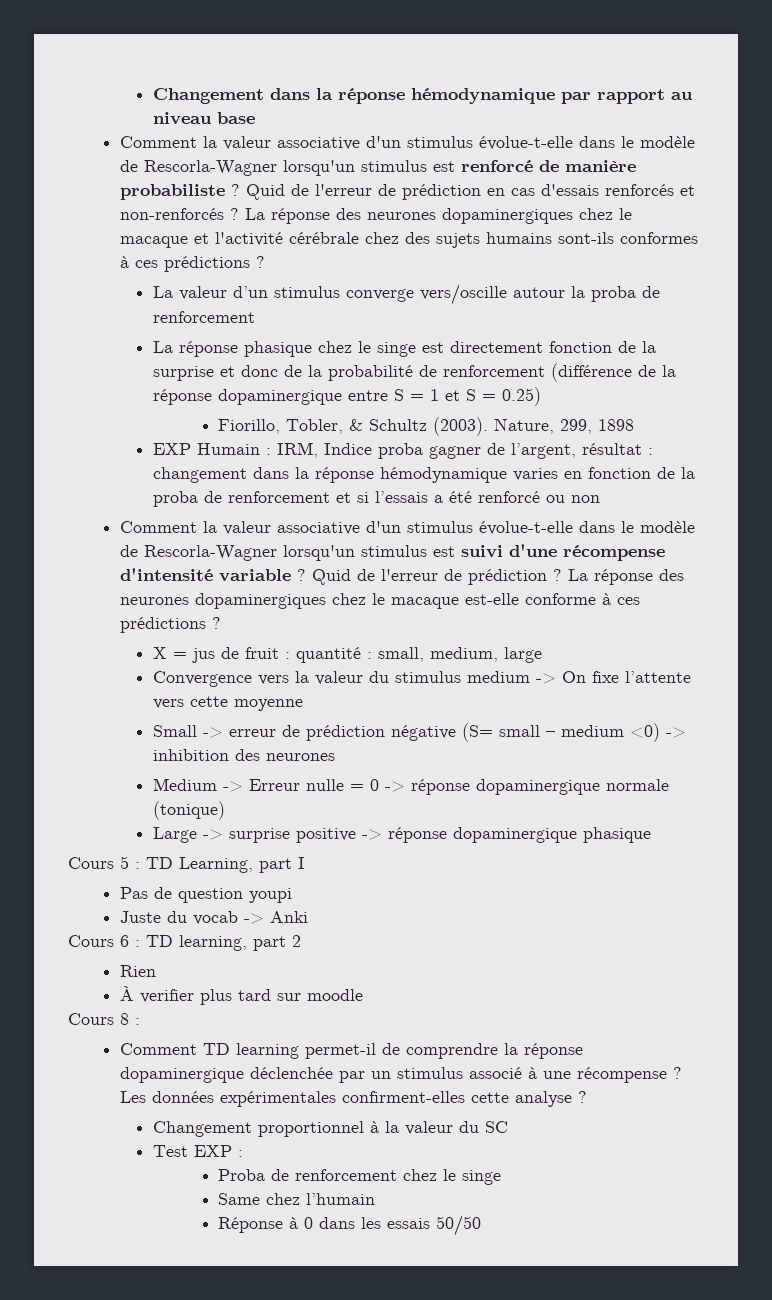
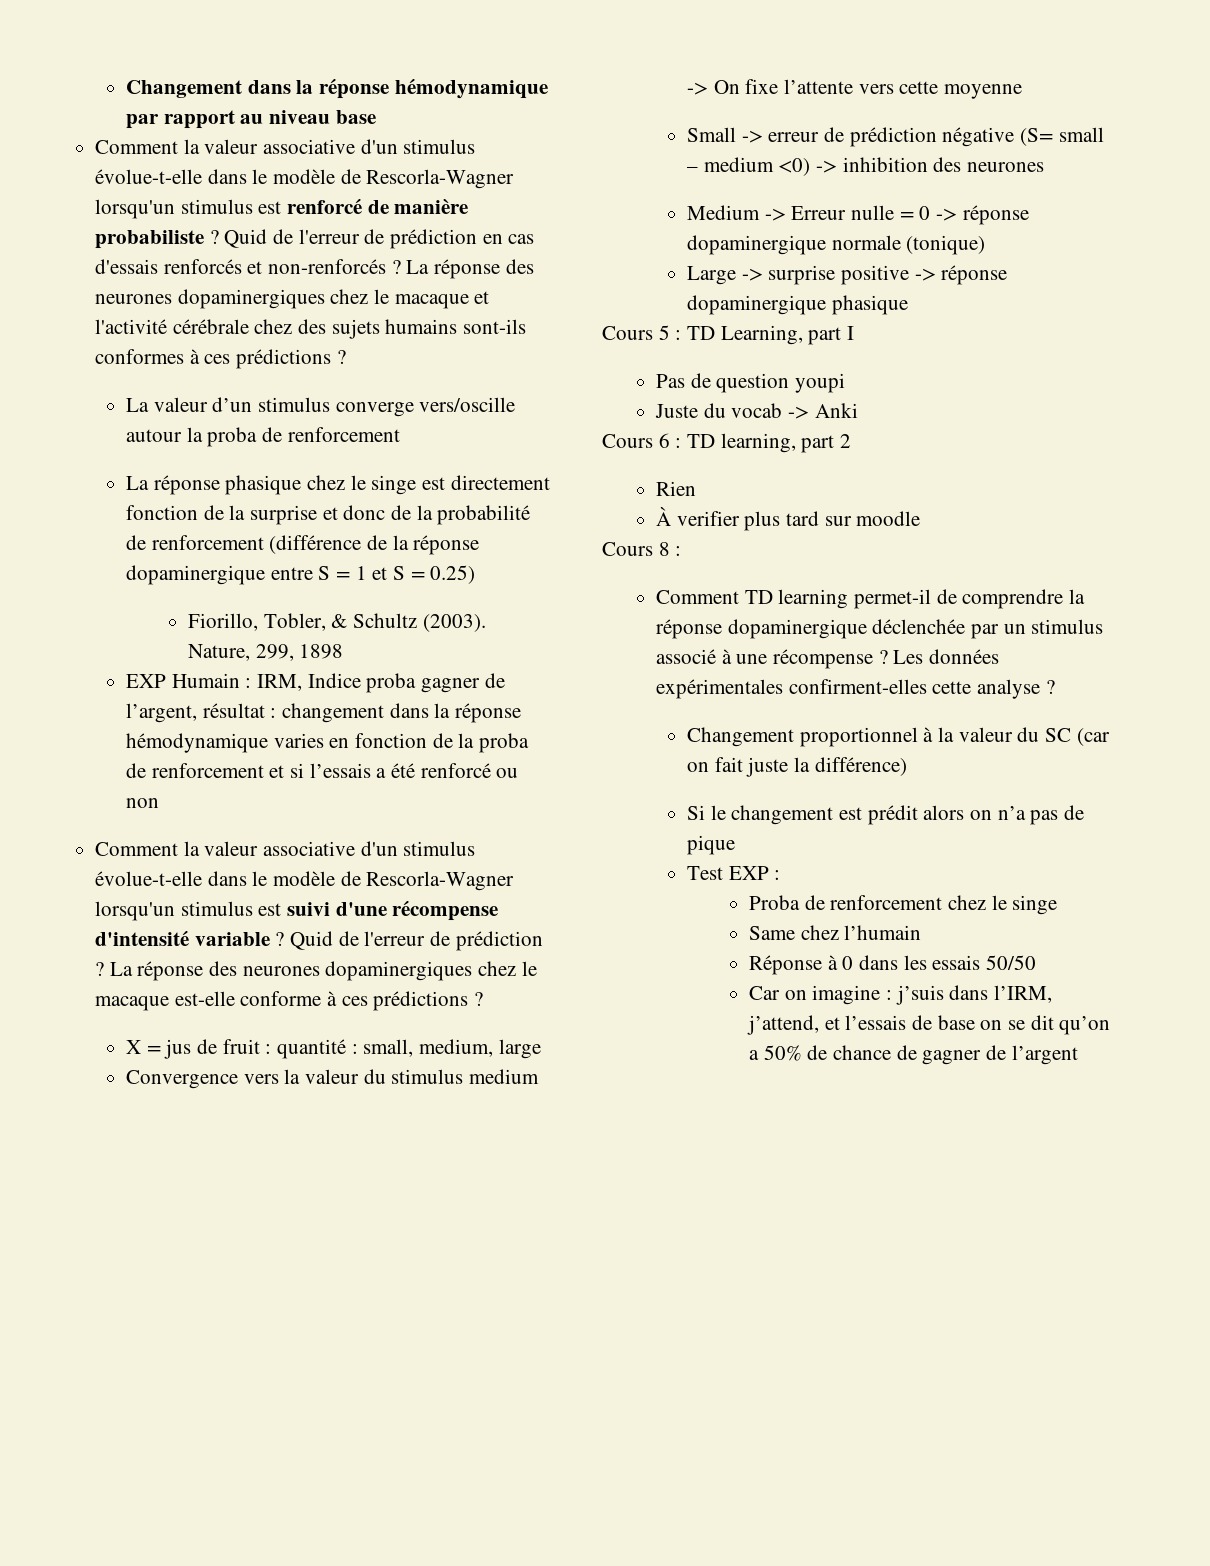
(508, 1127) none -> [1076,728,1110,746] [686,757,907,777] [686,805,1084,825] [686,835,735,855] (car on fait juste la différence) // Si le changement est prédit alors on n’a pas de pique
(482, 1225) none -> [748,985,1052,1005] [746,1015,1111,1035] [748,1045,1078,1065] // Car on imagine : j’suis dans l’IRM, j’attend, et l’essais de base on se dit qu’on a 50% de chance de gagner de l’argent

